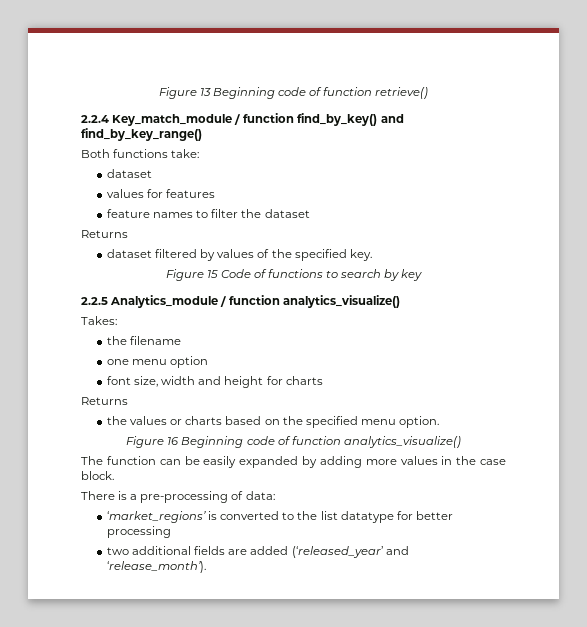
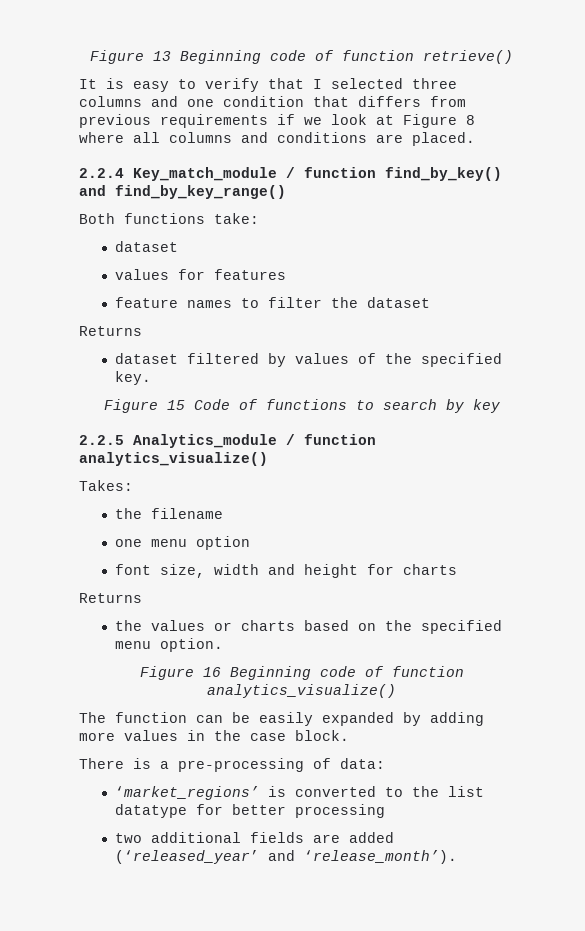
(429, 93) none -> [79,78,457,92] [79,96,466,107] [79,114,475,128] [79,132,475,146] // It is easy to verify that I selected three columns and one condition that differs from previous requirements if we look at Figure 8 where all columns and conditions are placed.

